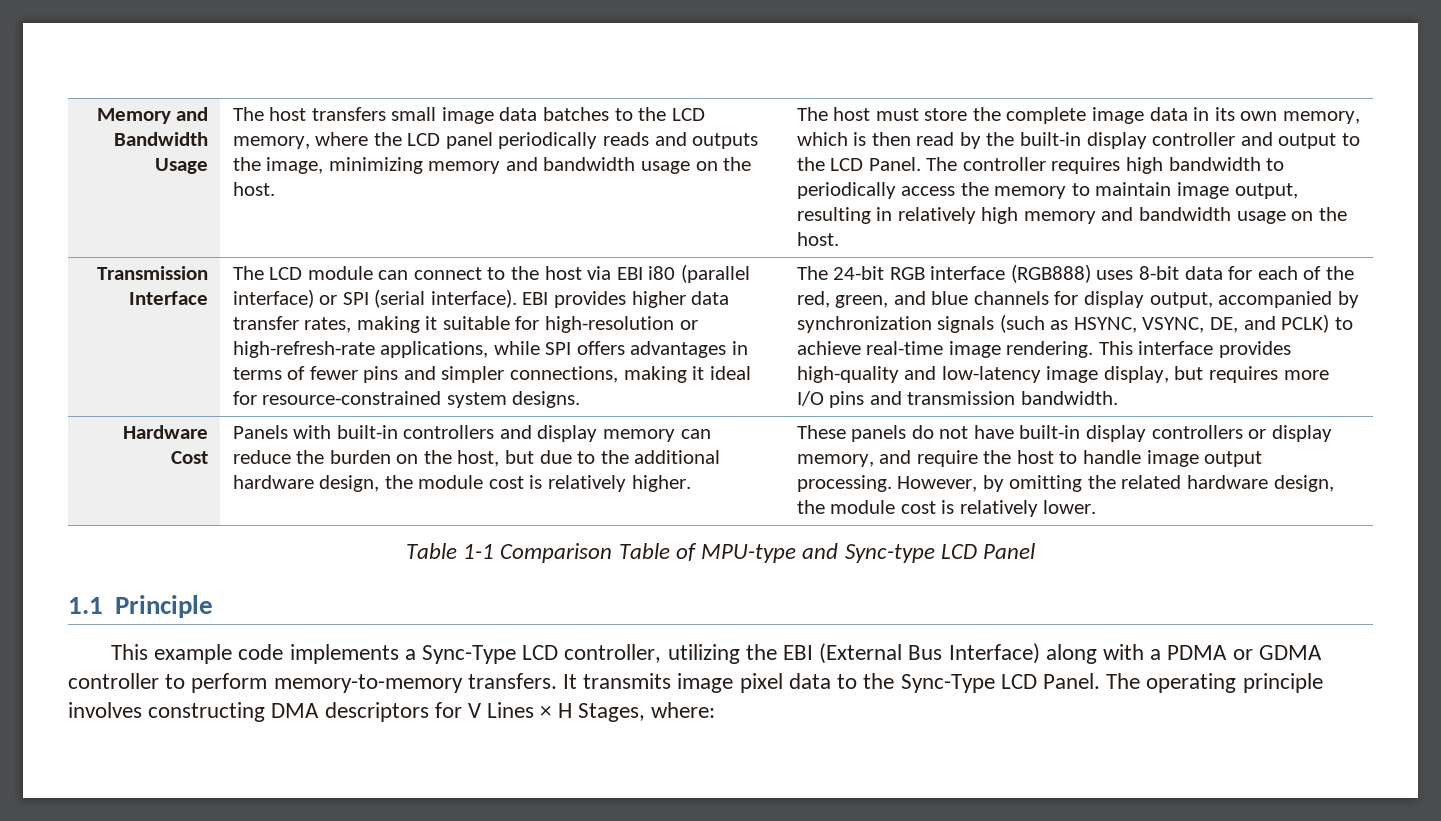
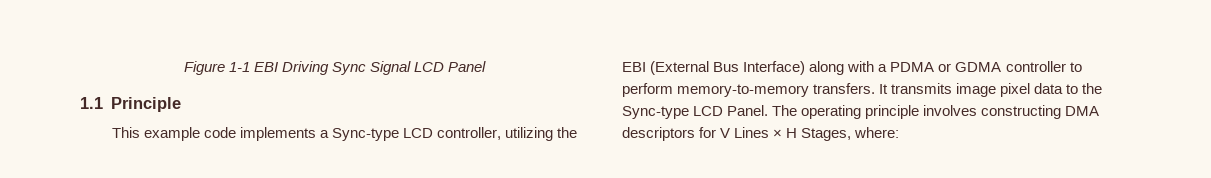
[96,107,209,124] [114,132,209,146] [155,158,209,174] [232,107,705,124] [232,132,759,149] [232,157,752,174] [232,182,275,196] [796,107,1360,124] [796,132,1360,149] [796,157,1285,174] [796,182,1298,199] [796,207,1347,224] [796,232,839,246] [97,266,209,280] [129,291,209,305] [232,264,750,283] [232,289,730,308] [232,316,698,333] [232,341,748,358] [232,366,751,383] [232,391,581,408] [796,264,1354,283] [796,291,1359,308] [796,314,1353,333] [796,341,1291,358] [796,366,1329,383] [796,391,1118,408] [123,425,209,439] [171,451,209,464] [232,425,711,442] [232,450,721,467] [232,475,691,492] [796,425,1332,442] [796,450,1263,467] [796,475,1334,492] [796,500,1097,517] [406,543,935,563] Memory and Bandwidth Usage | The host transfers small image data batches to the LCD memory, where the LCD panel periodically reads and outputs the image, minimizing memory and bandwidth usage on the host. | The host must store the complete image data in its own memory, which is then read by the built-in display controller and output to the LCD Panel. The controller requires high bandwidth to periodically access the memory to maintain image output, resulting in relatively high memory and bandwidth usage on the host. // Transmission Interface | The LCD module can connect to the host via EBI i80 (parallel interface) or SPI (serial interface). EBI provides higher data transfer rates, making it suitable for high-resolution or high-refresh-rate applications, while SPI offers advantages in terms of fewer pins and simpler connections, making it ideal for resource-constrained system designs. | The 24-bit RGB interface (RGB888) uses 8-bit data for each of the red, green, and blue channels for display output, accompanied by synchronization signals (such as HSYNC, VSYNC, DE, and PCLK) to achieve real-time image rendering. This interface provides high-quality and low-latency image display, but requires more I/O pins and transmission bandwidth. // Hardware Cost | Panels with built-in controllers and display memory can reduce the burden on the host, but due to the additional hardware design, the module cost is relatively higher. | These panels do not have built-in display controllers or display memory, and require the host to handle image output processing. However, by omitting the related hardware design, the module cost is relatively lower. // Table 1-1 Comparison Table of MPU-type and Sync-type -> [183,61,412,75] Figure 1-1 EBI Driving Sync Signal
[421,645,516,664] Sync-Type -> [331,128,399,141] Sync-type
[900,674,995,693] Sync-Type -> [622,106,689,119] Sync-type

